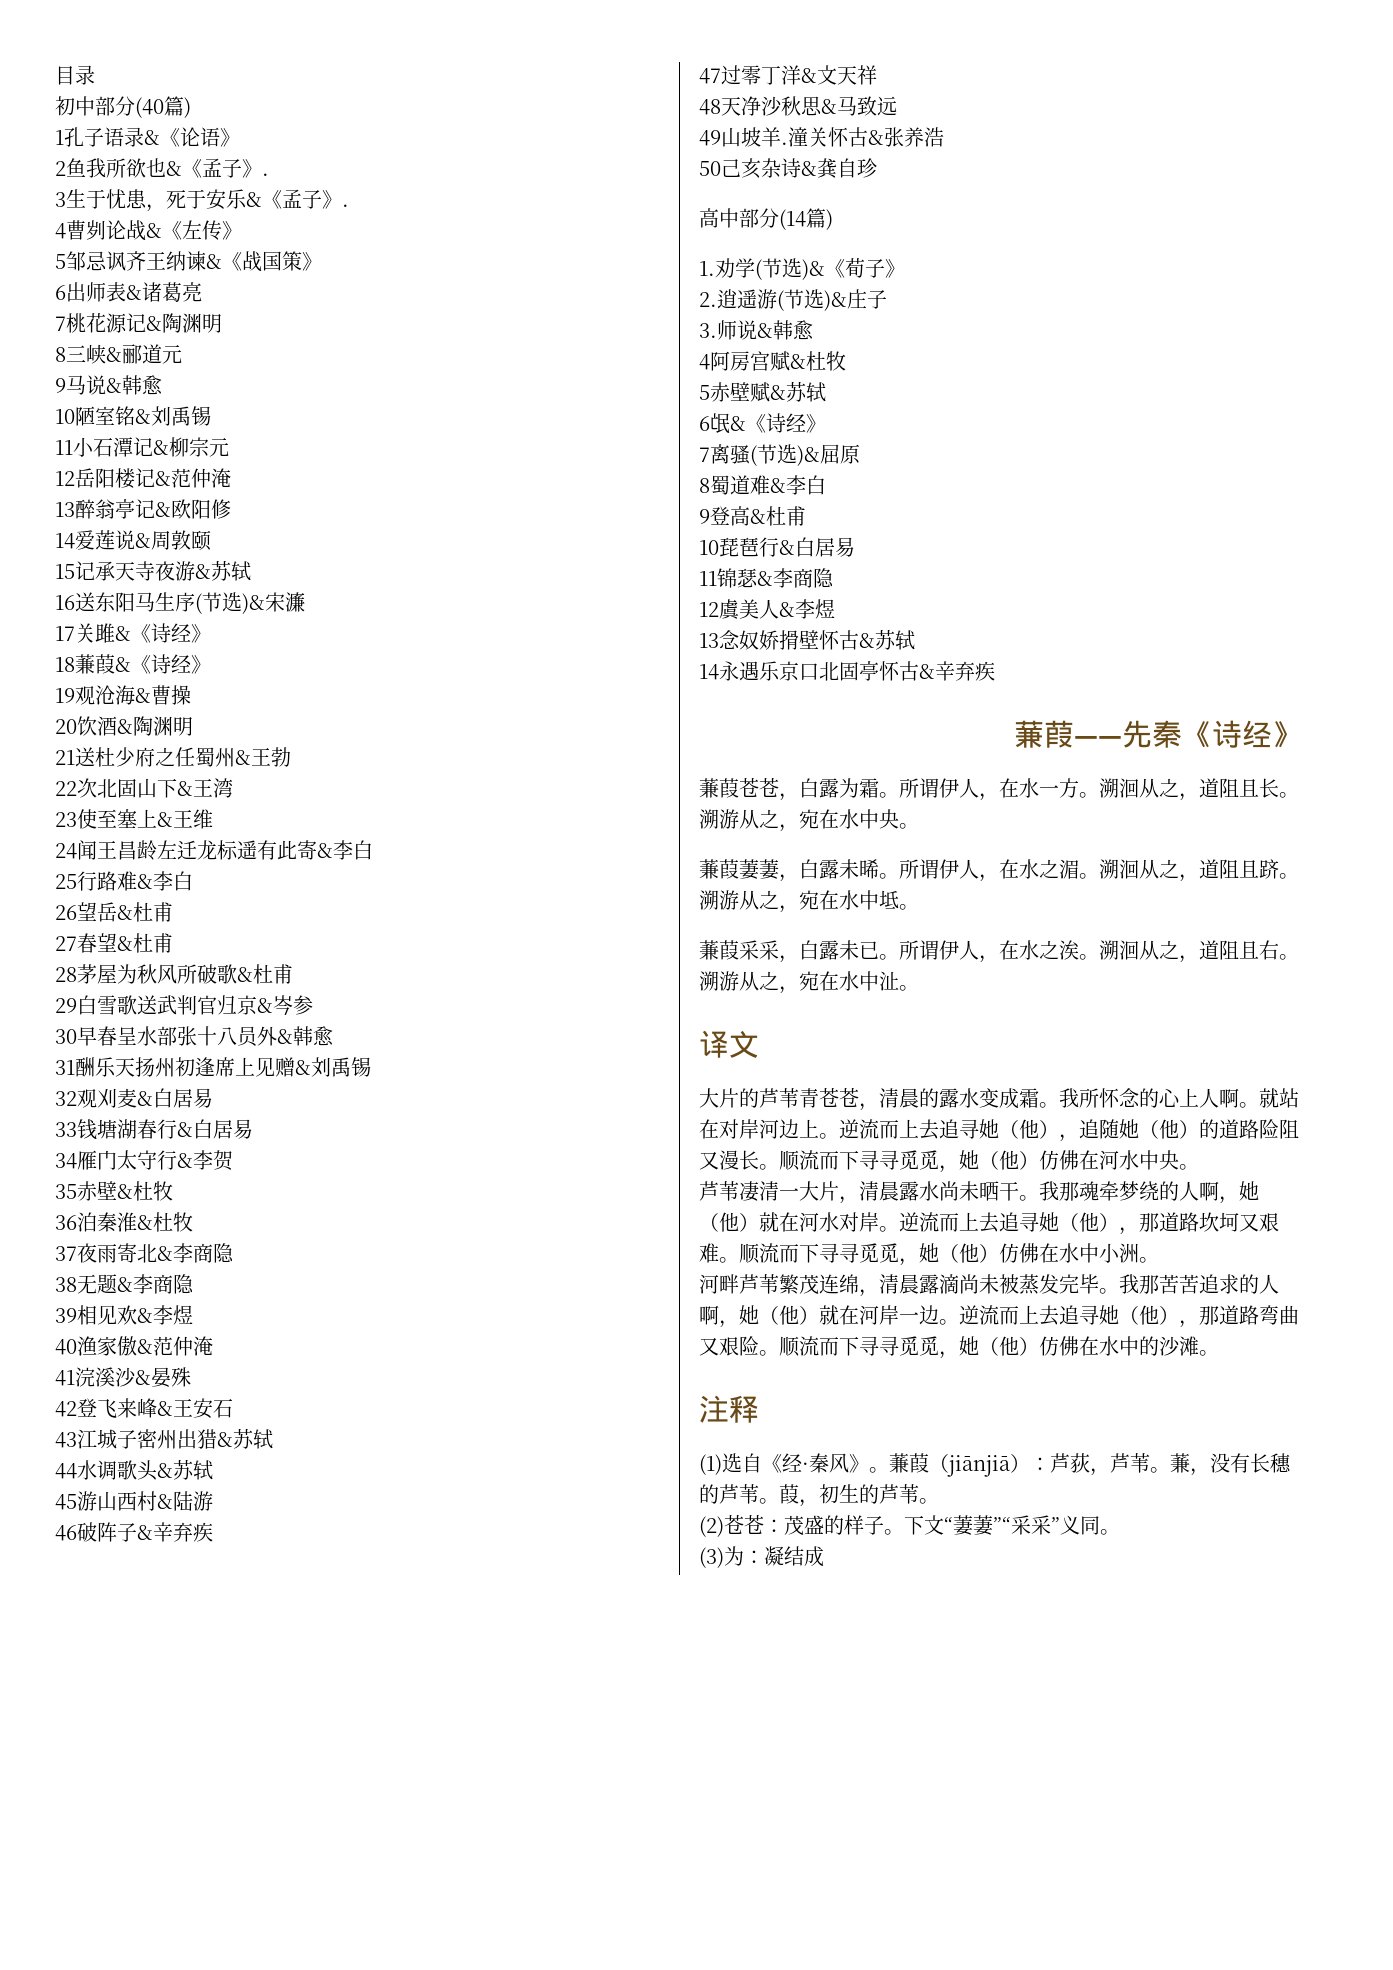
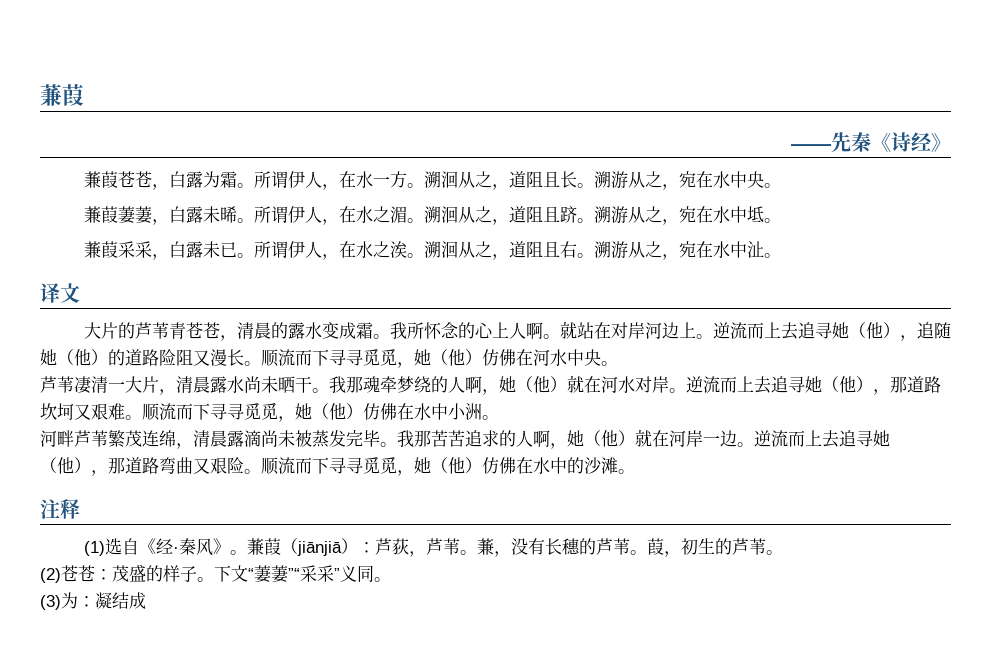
[55,65,95,85] [55,96,191,118] [55,127,240,147] [55,158,269,178] [55,189,349,212] [55,220,242,241] [55,251,322,272] [55,282,202,302] [55,313,222,333] [55,344,182,364] [55,375,163,395] [55,406,211,426] [55,437,229,457] [55,468,231,489] [55,499,231,519] [55,530,211,551] [55,560,251,581] [55,592,305,614] [55,623,211,643] [55,654,211,674] [55,685,191,705] [55,716,193,736] [55,747,291,767] [55,778,233,798] [55,809,213,829] [55,840,373,861] [55,871,193,891] [55,902,173,922] [55,933,173,953] [55,964,293,984] [55,995,313,1016] [55,1026,334,1047] [55,1057,371,1077] [55,1088,213,1108] [55,1119,253,1140] [55,1150,234,1171] [55,1181,173,1201] [55,1212,193,1232] [55,1243,234,1263] [55,1274,194,1294] [55,1305,193,1325] [55,1336,213,1356] [55,1367,191,1388] [55,1398,233,1419] [55,1428,273,1449] [55,1459,213,1481] [55,1491,213,1511] [55,1522,213,1542] [699,65,877,85] [699,96,897,116] [699,127,944,147] [699,158,877,179] [699,208,833,230] [699,258,905,280] [699,289,887,311] [699,320,814,340] [699,351,846,371] [699,381,826,402] [699,413,826,434] [699,444,860,466] [699,475,826,495] [699,506,806,526] [699,537,855,557] [699,568,834,588] [699,599,835,620] [699,629,915,650] [699,661,995,681] [1014,720,1074,748] 目录 // 初中部分(40篇) // 1孔子语录&《论语》 // 2鱼我所欲也&《孟子》. // 3生于忧患，死于安乐&《孟子》. // 4曹刿论战&《左传》 // 5邹忌讽齐王纳谏&《战国策》 // 6出师表&诸葛亮 // 7桃花源记&陶渊明 // 8三峡&郦道元 // 9马说&韩愈 // 10陋室铭&刘禹锡 // 11小石潭记&柳宗元 // 12岳阳楼记&范仲淹 // 13醉翁亭记&欧阳修 // 14爱莲说&周敦颐 // 15记承天寺夜游&苏轼 // 16送东阳马生序(节选)&宋濂 // 17关雎&《诗经》 // 18蒹葭&《诗经》 // 19观沧海&曹操 // 20饮酒&陶渊明 // 21送杜少府之任蜀州&王勃 // 22次北固山下&王湾 // 23使至塞上&王维 // 24闻王昌龄左迁龙标遥有此寄&李白 // 25行路难&李白 // 26望岳&杜甫 // 27春望&杜甫 // 28茅屋为秋风所破歌&杜甫 // 29白雪歌送武判官归京&岑参 // 30早春呈水部张十八员外&韩愈 // 31酬乐天扬州初逢席上见赠&刘禹锡 // 32观刈麦&白居易 // 33钱塘湖春行&白居易 // 34雁门太守行&李贺 // 35赤壁&杜牧 // 36泊秦淮&杜牧 // 37夜雨寄北&李商隐 // 38无题&李商隐 // 39相见欢&李煜 // 40渔家傲&范仲淹 // 41浣溪沙&晏殊 // 42登飞来峰&王安石 // 43江城子密州出猎&苏轼 // 44水调歌头&苏轼 // 45游山西村&陆游 // 46破阵子&辛弃疾 // 47过零丁洋&文天祥 // 48天净沙秋思&马致远 // 49山坡羊.潼关怀古&张养浩 // 50己亥杂诗&龚自珍 // 高中部分(14篇) // 1.劝学(节选)&《荀子》 // 2.逍遥游(节选)&庄子 // 3.师说&韩愈 // 4阿房宫赋&杜牧 // 5赤壁赋&苏轼 // 6氓&《诗经》 // 7离骚(节选)&屈原 // 8蜀道难&李白 // 9登高&杜甫 // 10琵琶行&白居易 // 11锦瑟&李商隐 // 12虞美人&李煜 // 13念奴娇搰壁怀古&苏轼 // 14永遇乐京口北固亭怀古&辛弃疾 // 蒹葭 -> [40,84,84,106] 蒹葭 //

